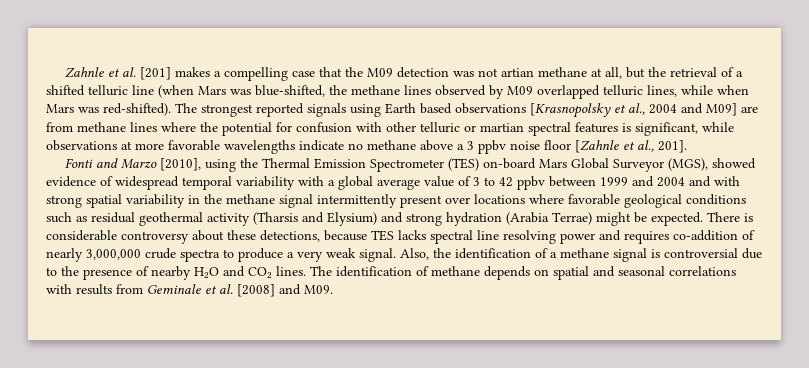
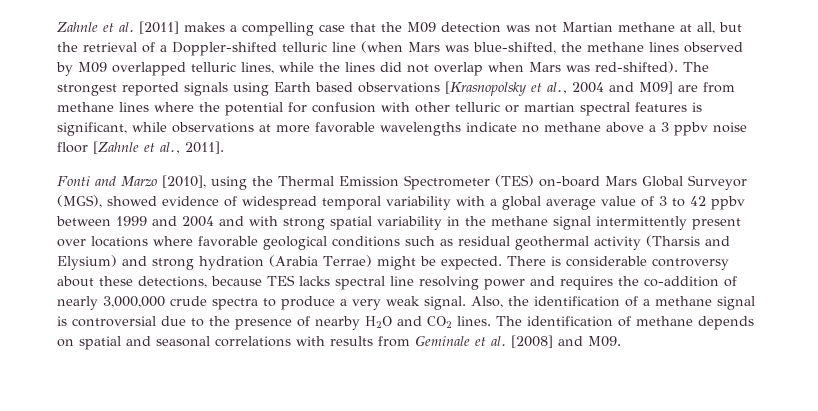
[140,67,172,80] [201] -> [139,21,179,34] [2011]
[501,68,535,77] artian -> [562,22,613,32] Martian
[46,85,85,96] shifted -> [172,42,277,56] Doppler-shifted
(713, 90) none -> [319,62,483,76] the lines did not overlap
[658,140,687,153] 201]. -> [185,141,224,154] 2011].
(669, 237) none -> [618,276,639,286] the

